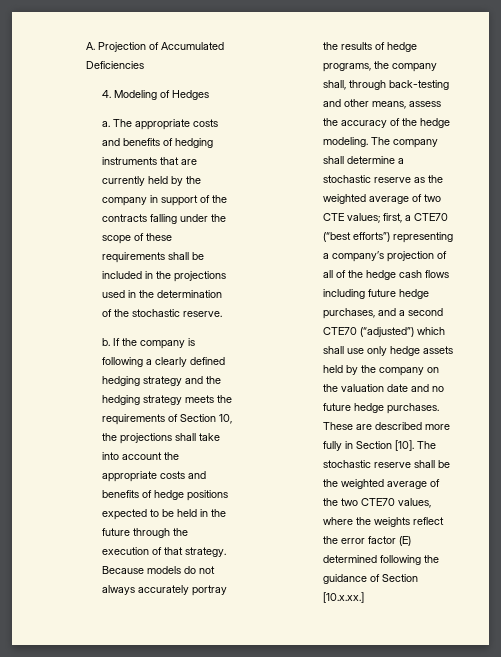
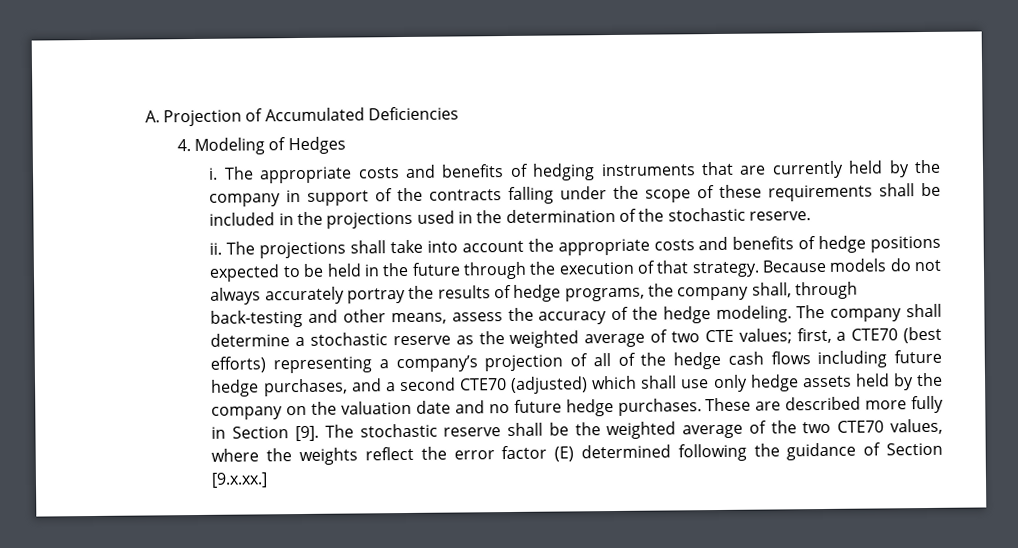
[102,121,111,127] a. -> [208,167,219,180] i.
[102,338,196,349] [102,357,226,367] [102,376,222,386] [102,395,233,405] [102,414,233,425] [102,433,118,441] b. If the company is following a clearly defined hedging strategy and the hedging strategy meets the requirements of Section 10, the -> [209,241,256,255] ii. The
[323,232,391,242] (“best efforts”) -> [902,326,942,344] [210,356,267,373] (best efforts)
[360,327,415,337] (“adjusted”) -> [510,376,589,394] (adjusted)
[395,440,415,451] [10]. -> [295,425,320,442] [9].
[323,592,365,603] [10.x.xx.] -> [211,472,269,488] [9.x.xx.]

